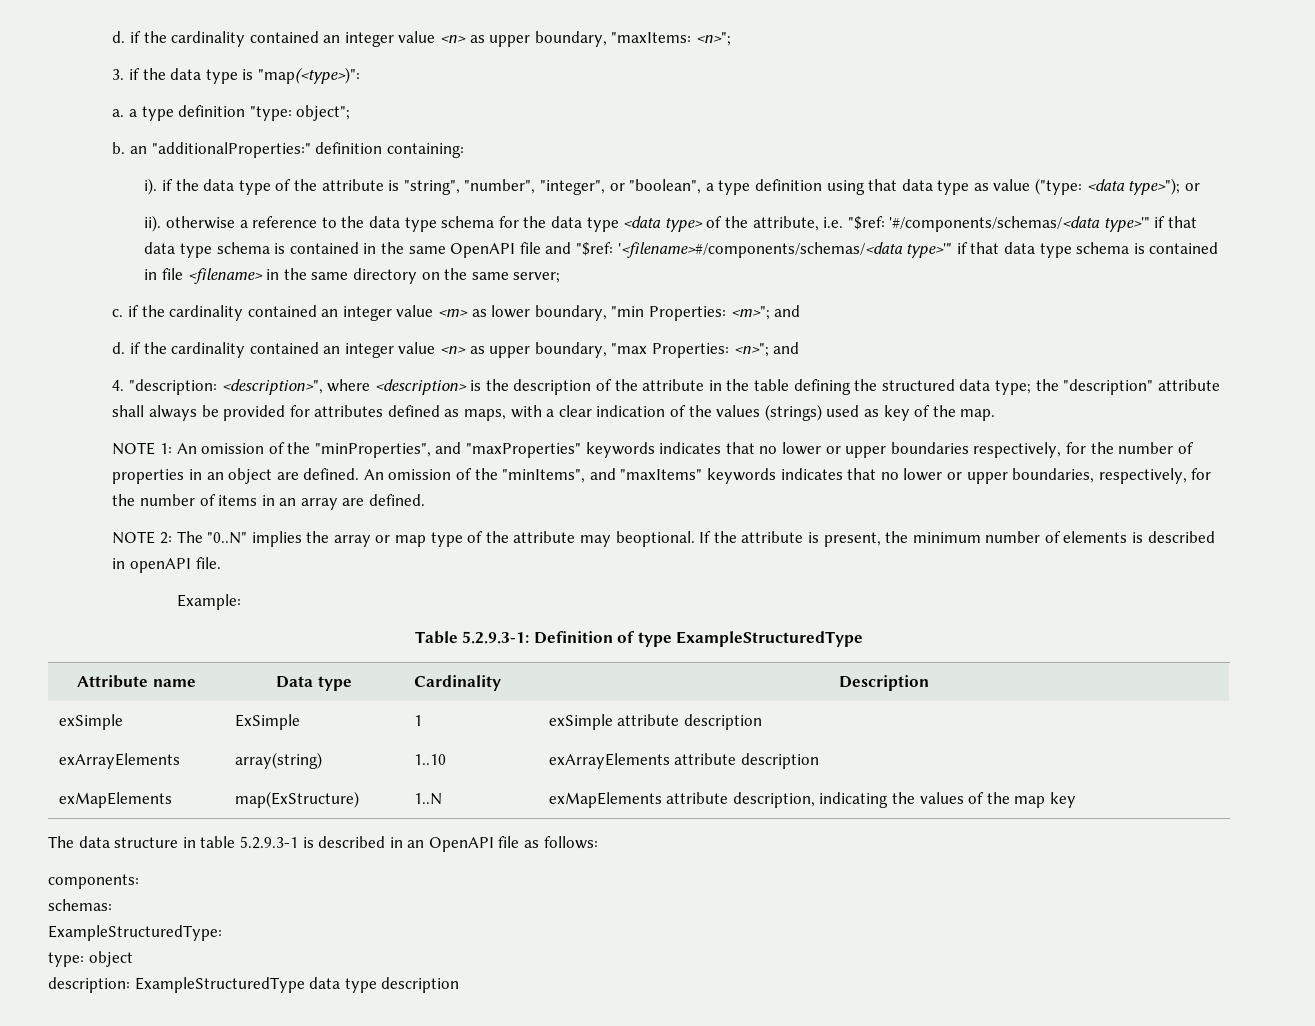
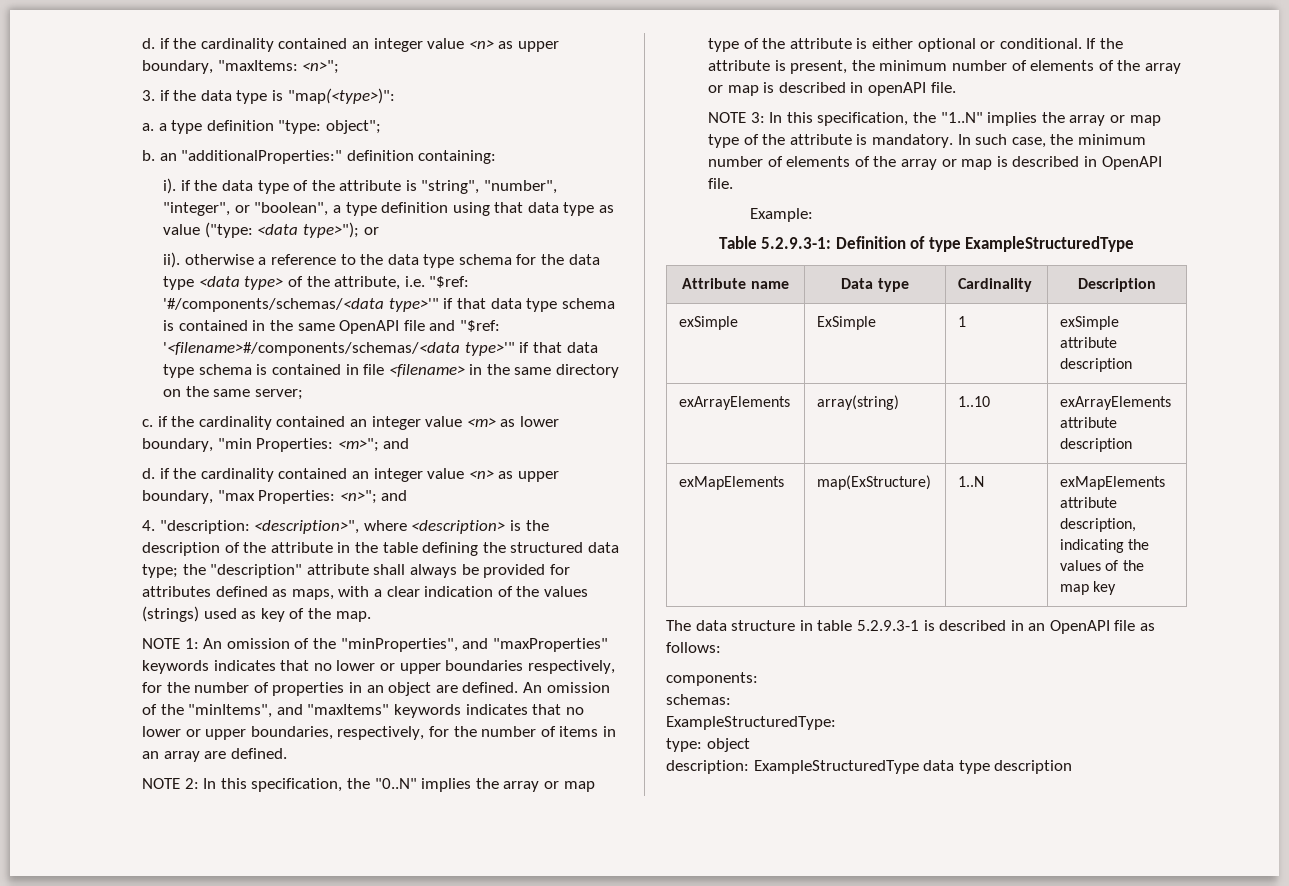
[176,531,203,543] The -> [203,778,371,792] In this specification, the
[579,531,695,547] may beoptional. -> [856,38,1082,52] is either optional or conditional.
(1128, 537) none -> [1098,60,1182,74] [708,85,759,96] of the array or map
(221, 563) none -> [708,112,1161,126] [708,134,1147,148] [708,156,1162,170] [708,178,734,189] // NOTE 3: In this specification, the "1..N" implies the array or map type of the attribute is mandatory. In such case, the minimum number of elements of the array or map is described in OpenAPI file.

